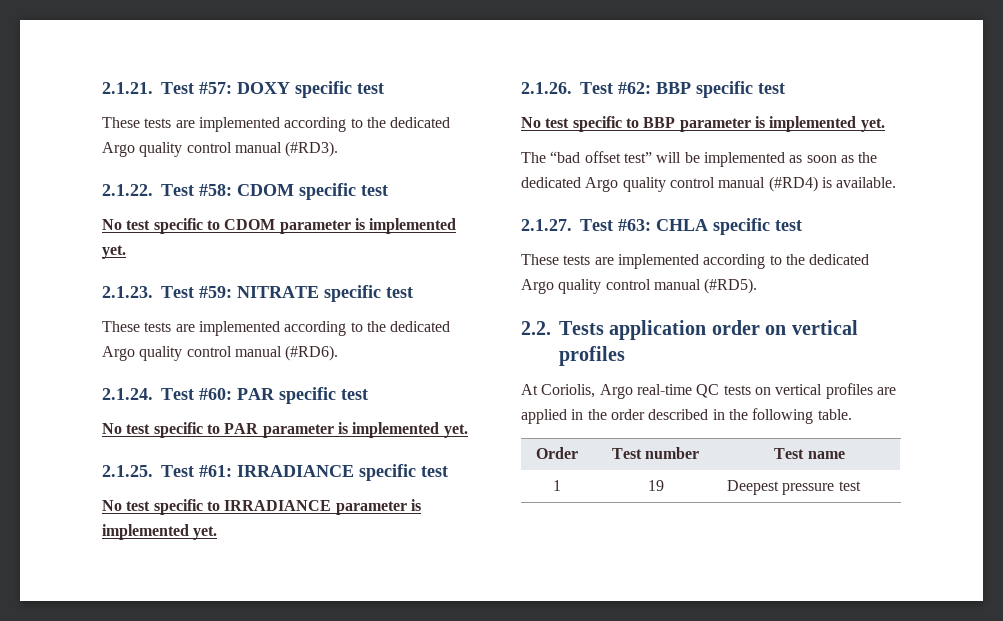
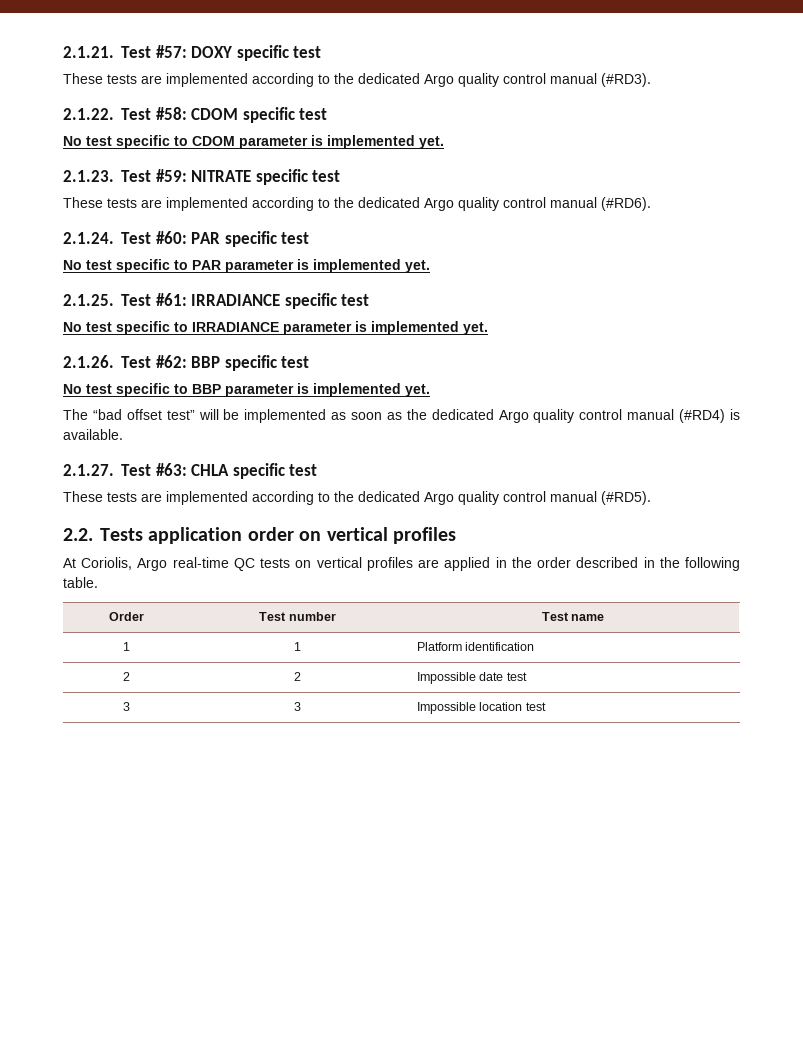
[647,480,664,491] [726,480,835,495] 19 | Deepest pressure -> [294,642,301,651] [416,642,535,651] [122,672,130,681] [294,672,301,681] [416,672,527,684] [122,702,130,711] [294,702,301,711] [416,702,523,714] 1 | Platform identification // 2 | 2 | Impossible date test // 3 | 3 | Impossible location

